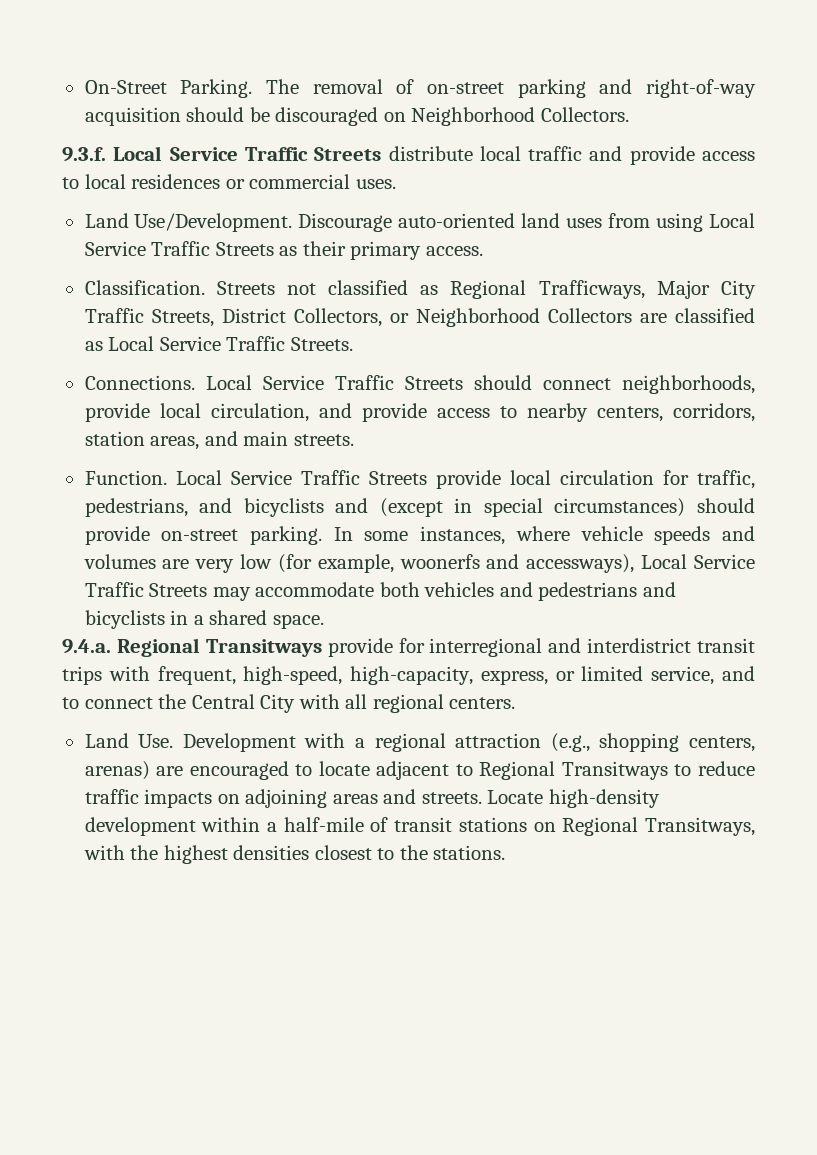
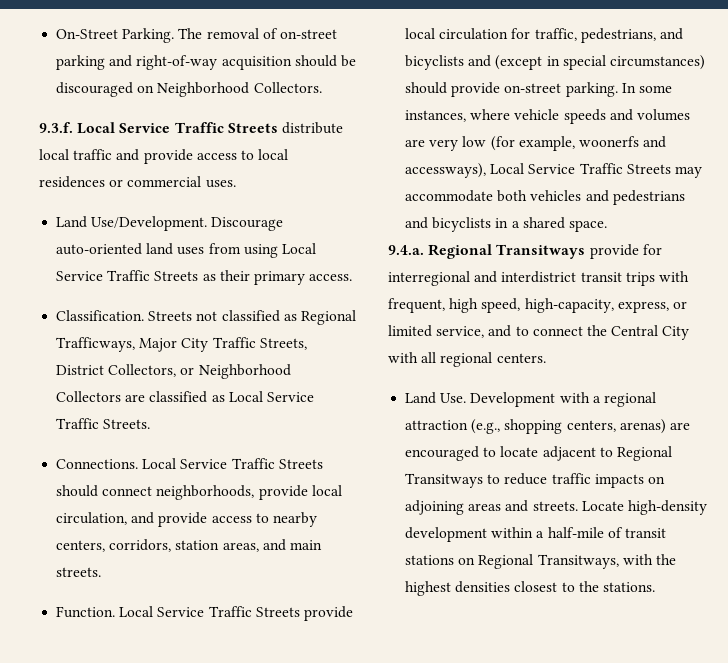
[243,666,343,685] high-speed, -> [449,298,521,313] high speed,

